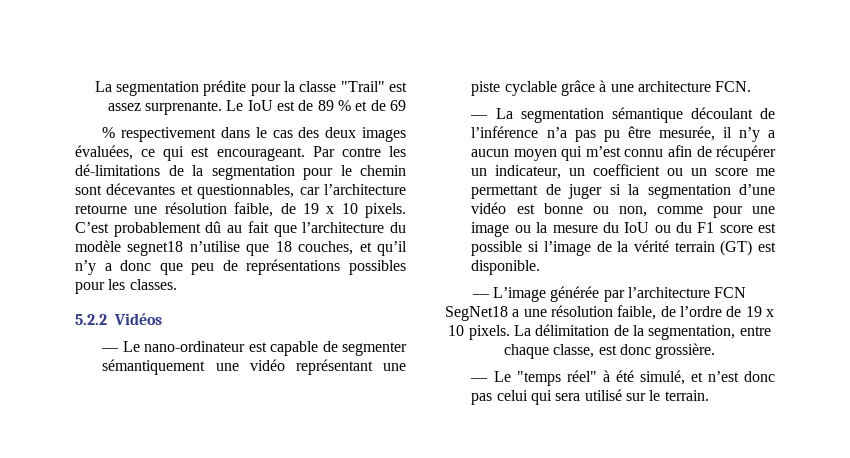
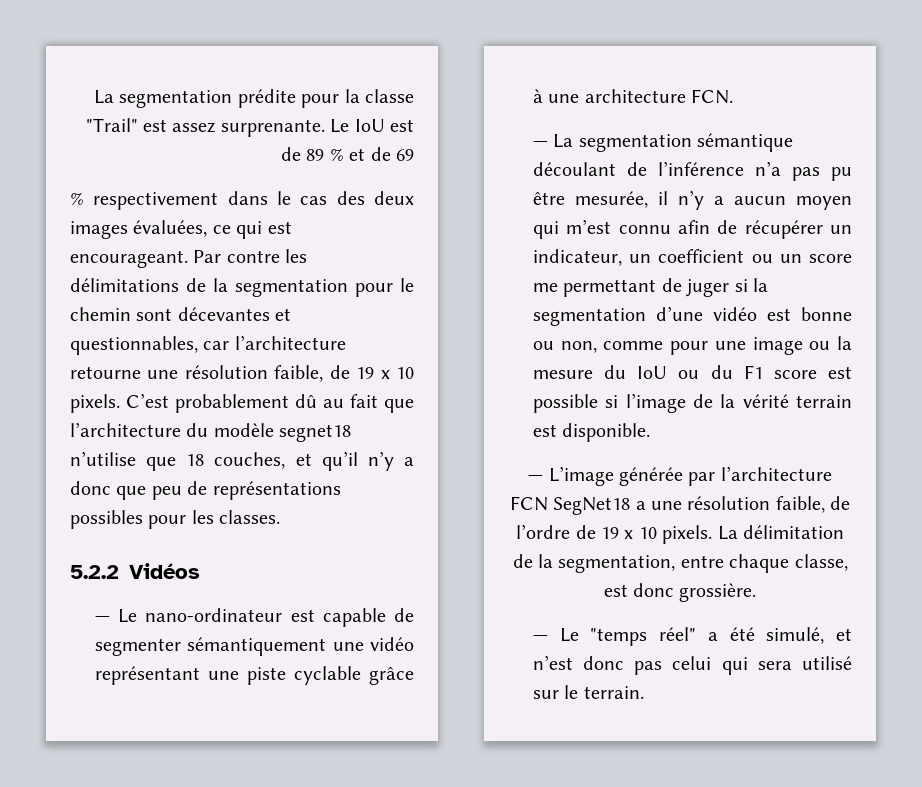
[75,164,160,176] dé-limitations -> [70,278,179,292] délimitations
[720,240,753,256] (GT) -> (852, 401) none
[602,370,610,382] à -> [707,632,718,641] a

